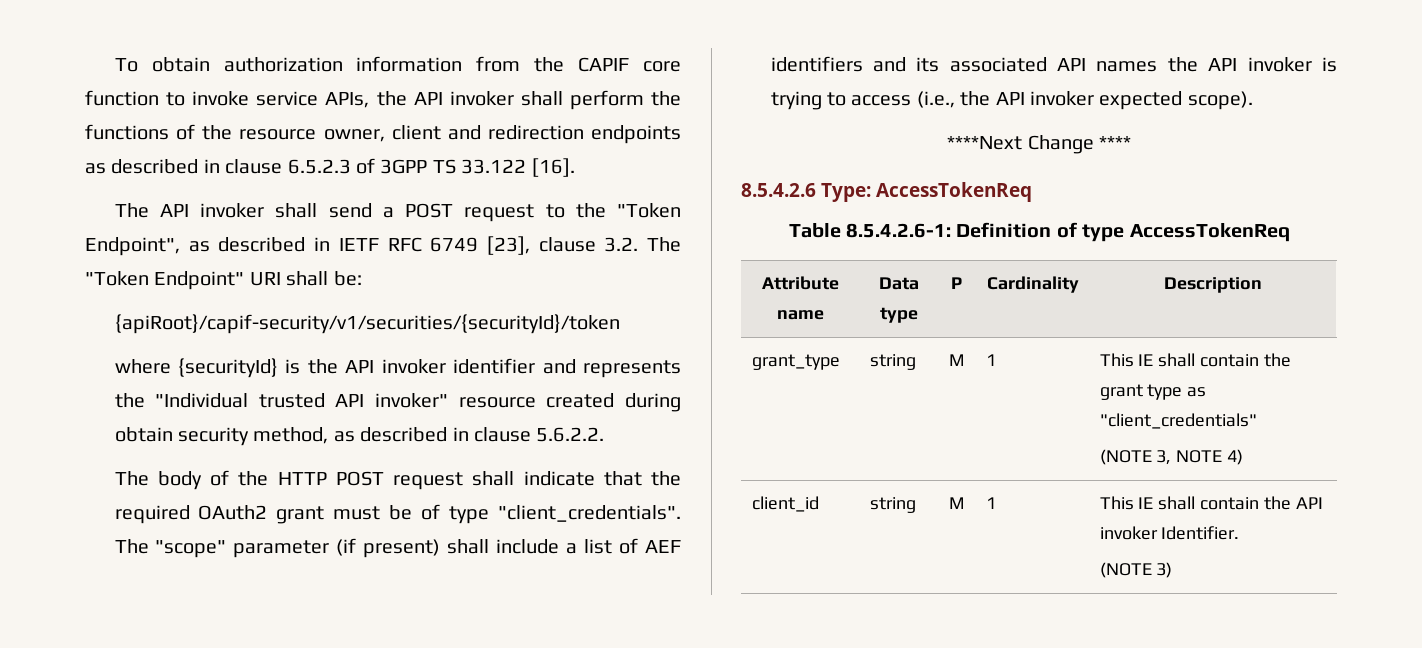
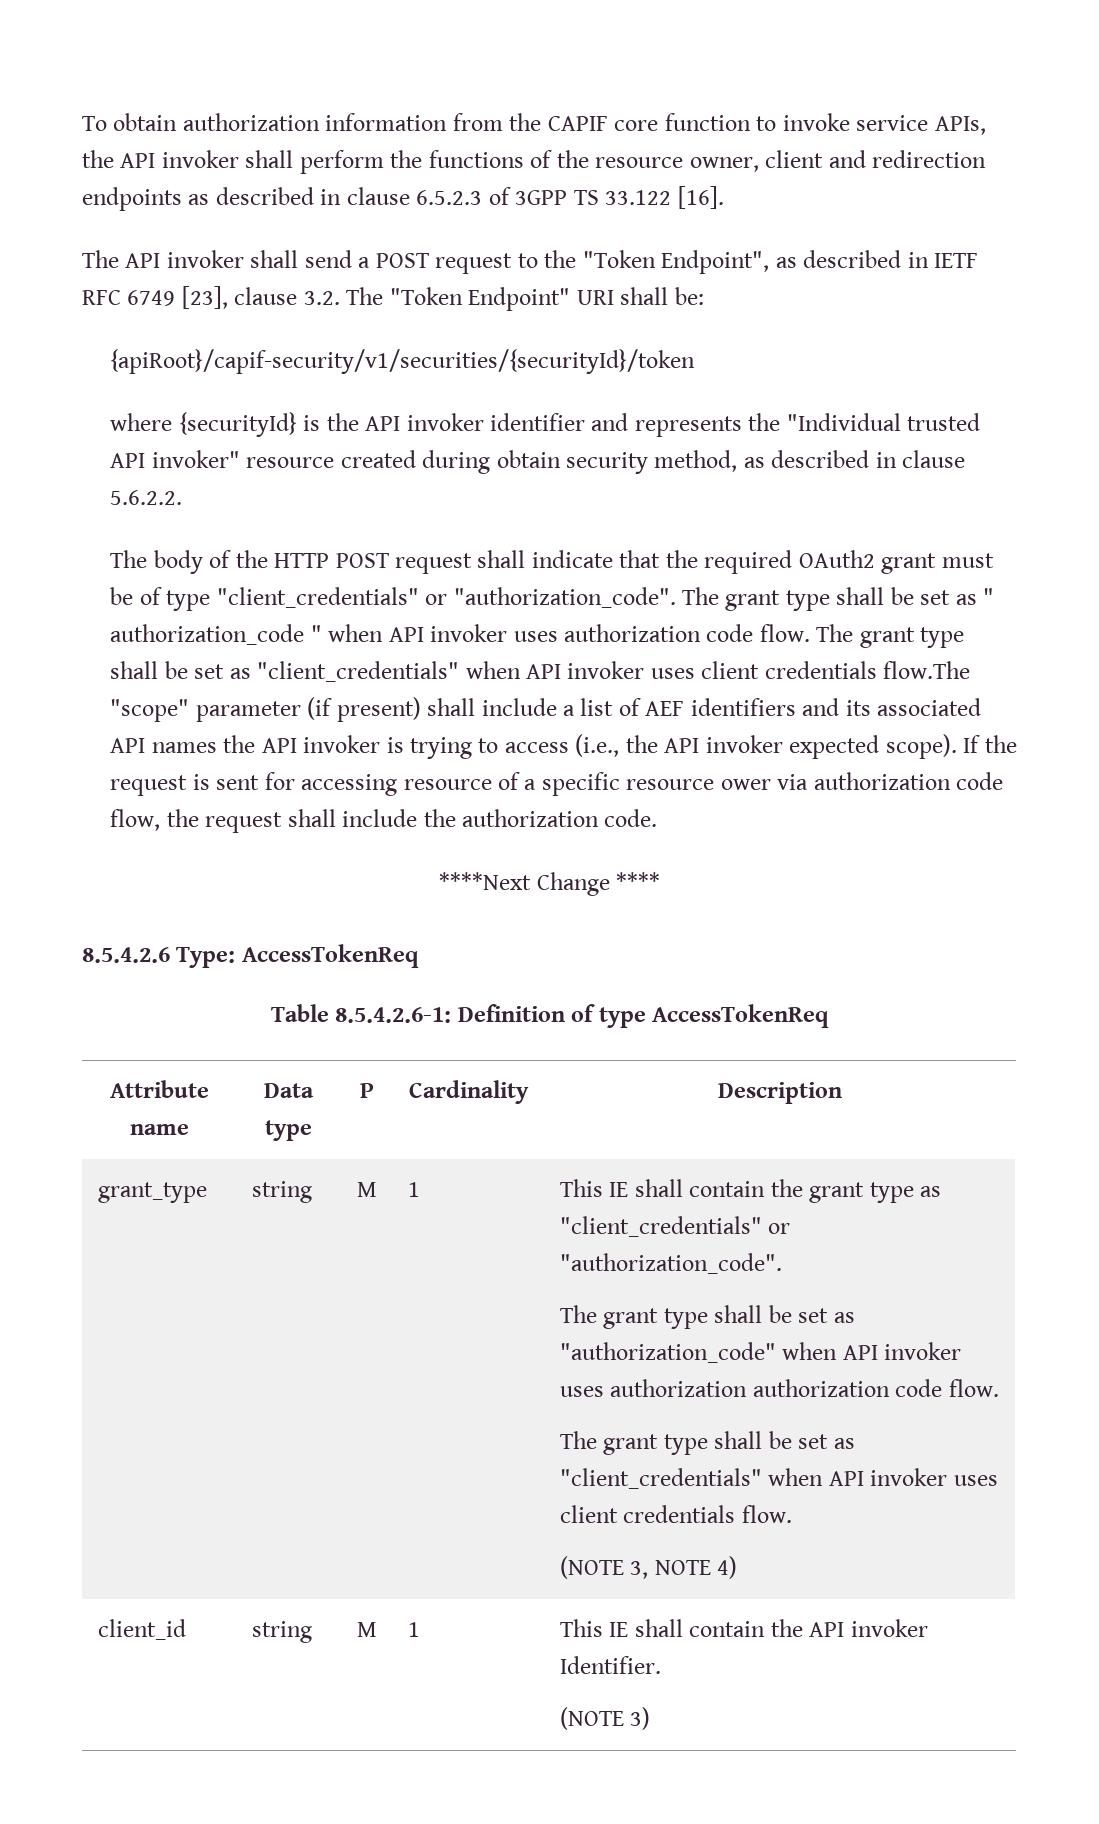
[498,505,682,522] [114,539,149,554] "client_credentials". The -> [216,587,995,611] [110,624,965,648] [110,661,971,682] "client_credentials" or "authorization_code". The grant type shall be set as " authorization_code " when API invoker uses authorization code flow. The grant type shall be set as "client_credentials" when API invoker uses client credentials flow.The
(1253, 100) none -> [963,735,1017,753] [110,772,1004,796] [110,809,658,833] If the request is sent for accessing resource of a specific resource ower via authorization code flow, the request shall include the authorization code.
(1257, 421) none -> [768,1223,791,1234] [559,1253,782,1274] [559,1305,855,1329] [559,1342,962,1363] [559,1379,999,1397] [559,1431,855,1455] [559,1468,998,1489] [559,1505,792,1523] or "authorization_code". // The grant type shall be set as "authorization_code" when API invoker uses authorization authorization code flow. // The grant type shall be set as "client_credentials" when API invoker uses client credentials flow.

